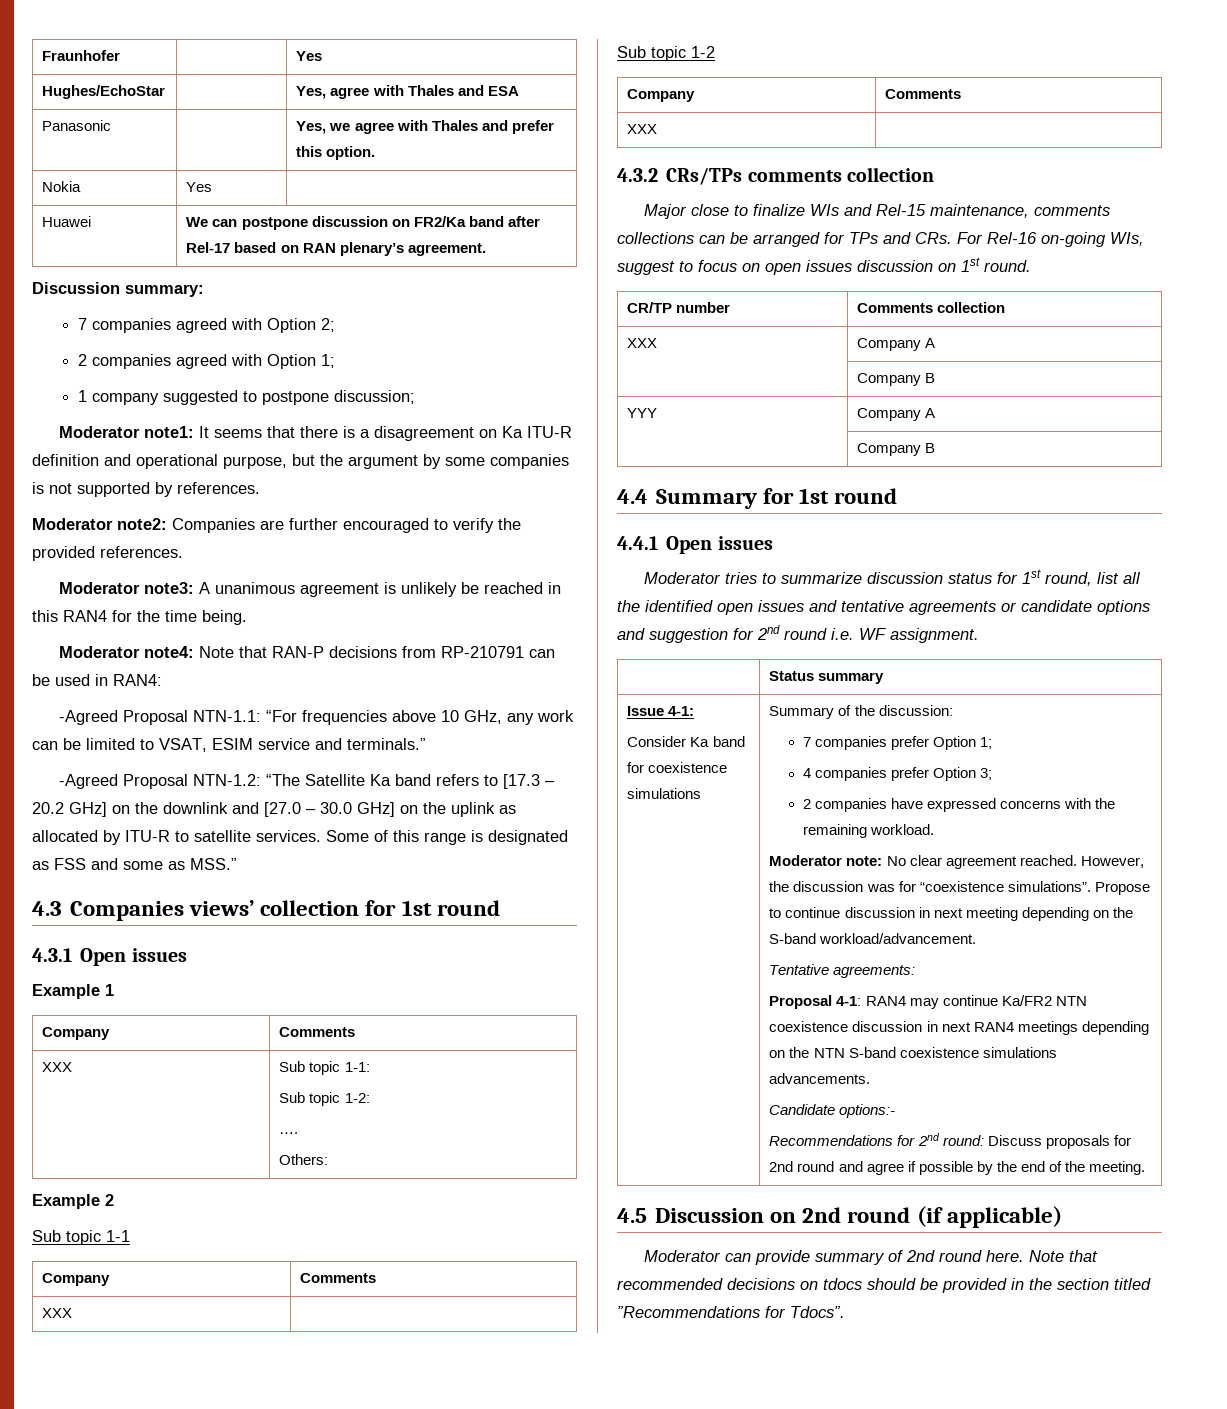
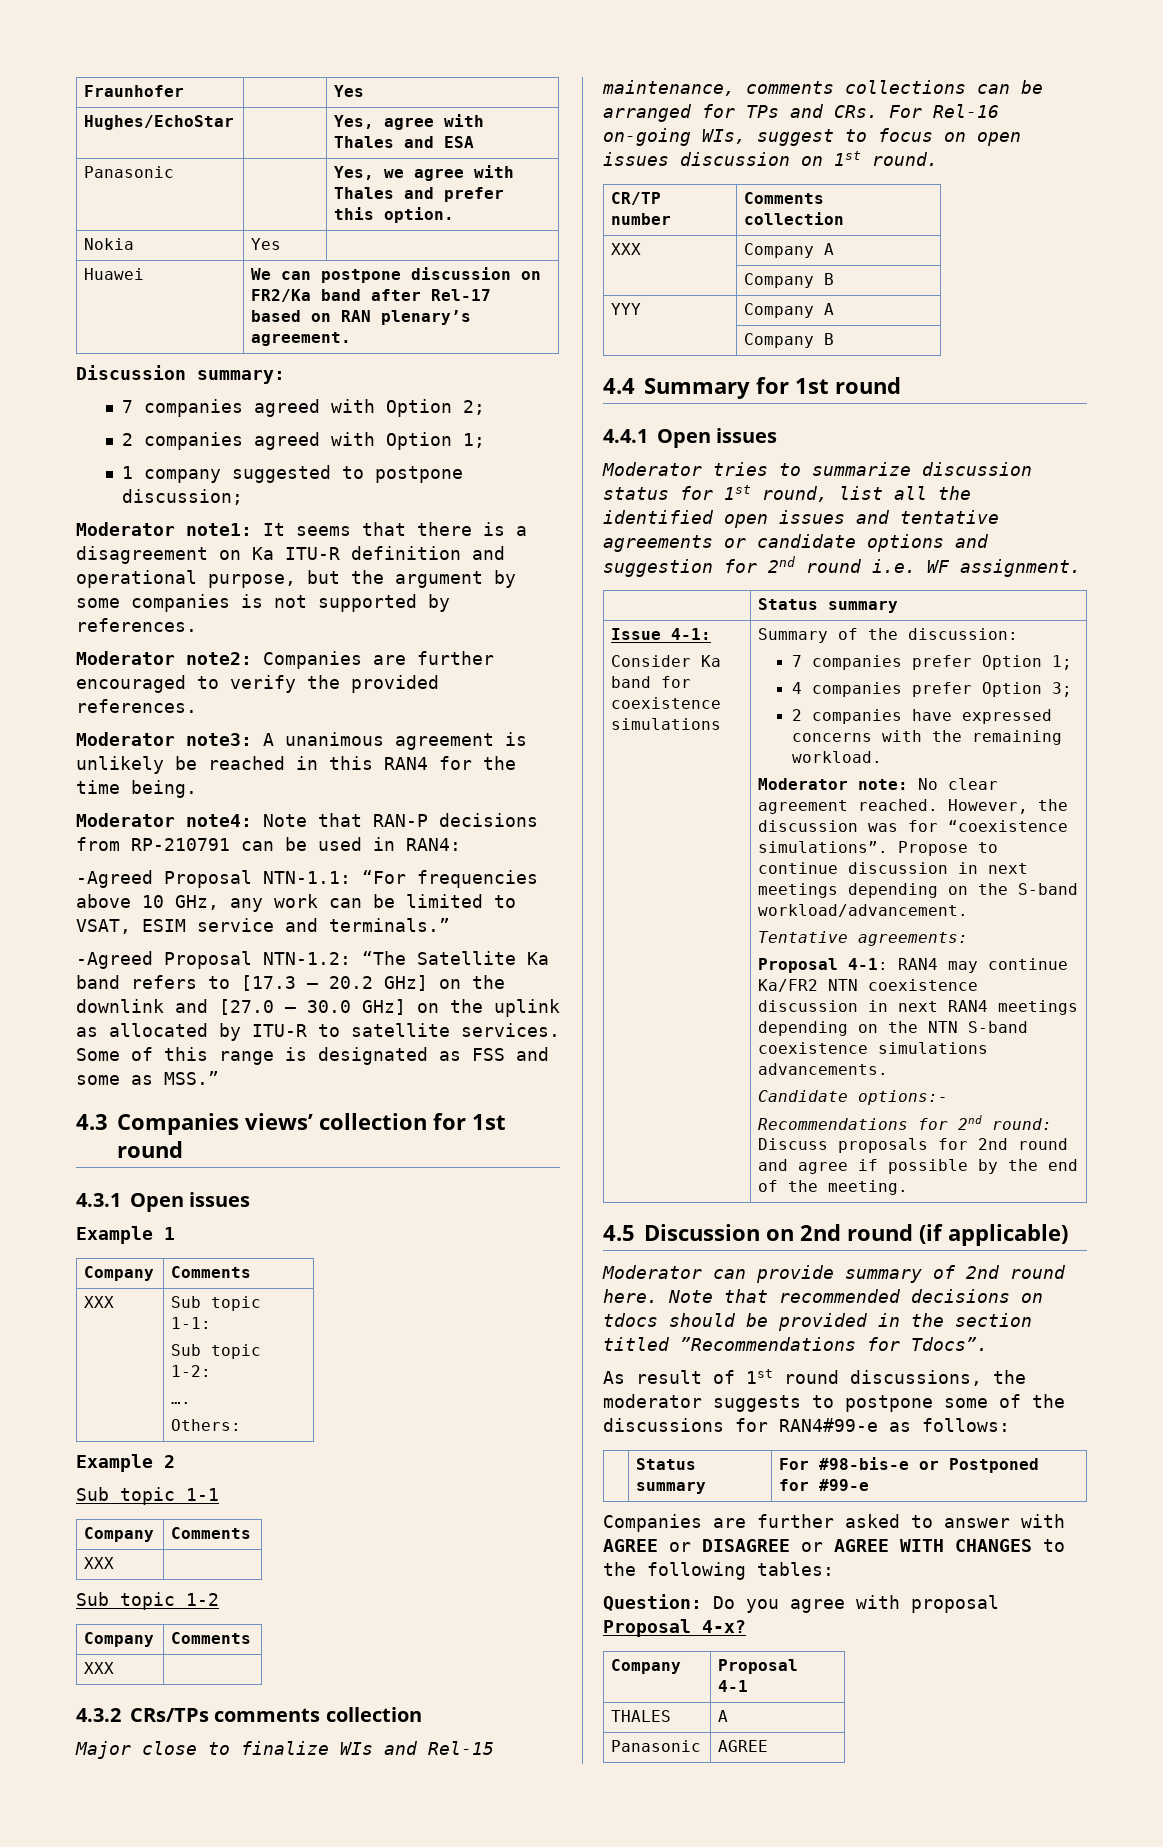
[965,907,1018,921] meeting -> [758,883,839,898] meetings
(845, 1312) none -> [603,1369,1026,1386] [603,1394,1065,1412] [603,1418,1010,1432] [636,1458,697,1470] [636,1482,707,1494] [779,1457,1040,1473] [779,1479,870,1491] [603,1514,1065,1532] [603,1539,1065,1552] [603,1562,834,1580] [603,1594,999,1613] [603,1619,746,1637] [611,1659,682,1674] [718,1659,799,1674] [718,1680,749,1692] [611,1710,672,1722] [718,1710,729,1722] [611,1740,702,1752] [718,1740,769,1752] // As result of 1st round discussions, the moderator suggests to postpone some of the discussions for RAN4#99-e as follows: // | Status summary | For #98-bis-e or Postponed for #99-e // Companies are further asked to answer with AGREE or DISAGREE or AGREE WITH CHANGES to the following tables: // Question: Do you agree with proposal Proposal 4-x? // Company | Proposal 4-1 // THALES | A // Panasonic | AGREE

